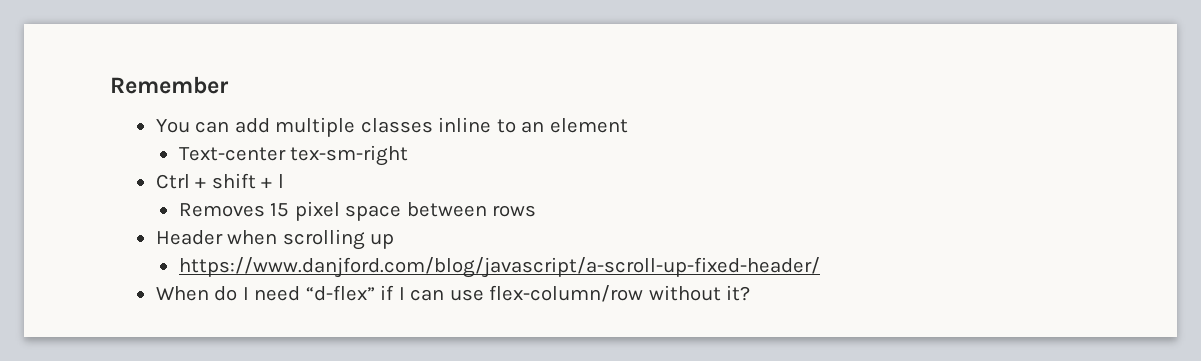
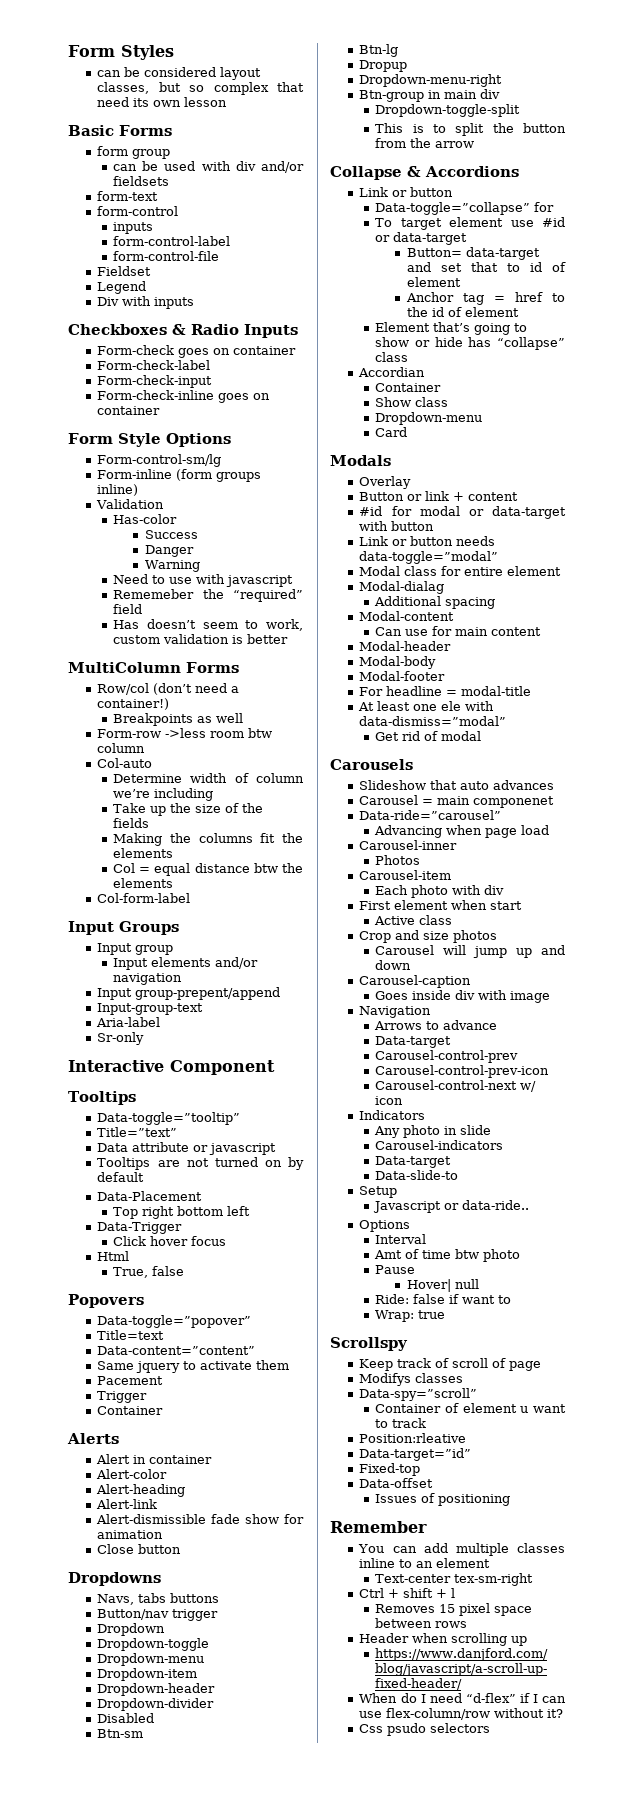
(110, 85) none -> [68,45,174,60] [97,67,262,80] [97,82,304,95] [97,97,228,107] [68,125,172,136] [97,146,171,159] [113,161,304,173] [113,176,170,186] [97,191,159,201] [97,206,179,216] [113,222,154,234] [113,236,231,246] [113,251,220,261] [97,266,152,276] [97,281,147,294] [97,296,195,309] [68,324,298,338] [97,345,297,358] [97,360,211,370] [97,375,213,388] [97,390,271,403] [97,406,161,415] [68,433,231,447] [97,454,222,467] [97,469,262,482] [97,484,139,496] [96,499,165,509] [113,514,178,524] [144,530,198,539] [144,545,194,557] [144,560,200,572] [113,574,294,587] [113,589,303,602] [113,604,143,614] [113,619,303,631] [113,634,289,644] [68,662,239,673] [97,683,240,695] [97,698,170,710] [113,713,244,726] [97,728,273,738] [97,743,146,753] [97,758,153,768] [113,773,304,783] [113,788,214,801] [113,803,264,816] [113,818,150,828] [113,833,303,846] [113,848,174,858] [113,863,303,876] [113,878,174,888] [97,893,191,903] [68,921,179,935] [97,943,174,955] [113,957,259,970] [113,973,183,985] [97,987,281,1000] [97,1003,204,1015] [96,1017,161,1027] [97,1032,145,1045] [68,1060,275,1075] [68,1091,136,1105] [97,1112,241,1125] [97,1127,178,1137] [97,1142,277,1155] [97,1157,304,1170] [97,1172,145,1182] [97,1191,203,1201] [113,1206,251,1219] [97,1222,183,1234] [113,1236,227,1246] [97,1251,130,1261] [113,1266,185,1278] [68,1294,144,1308] [97,1315,252,1328] [97,1330,165,1340] [97,1346,256,1355] [97,1360,290,1373] [97,1376,164,1385] [97,1391,148,1403] [97,1406,164,1415] [67,1433,119,1444] [96,1454,213,1464] [96,1469,168,1479] [96,1484,186,1497] [96,1499,158,1509] [96,1514,304,1524] [97,1530,164,1539] [97,1544,182,1554] [68,1572,161,1586] [97,1593,220,1605] [97,1609,219,1621] [97,1623,166,1636] [97,1638,210,1651] [97,1653,205,1666] [97,1668,198,1681] [97,1683,216,1696] [97,1698,215,1711] [97,1713,155,1723] [97,1729,144,1738] [359,44,399,57] [359,60,408,72] [359,74,503,87] [359,89,501,102] [375,104,521,117] [375,123,566,136] [375,138,475,148] [330,166,519,180] [359,187,454,197] [375,202,555,215] [375,217,565,230] [375,232,468,245] [406,247,540,260] [406,262,566,272] [406,277,461,287] [405,292,565,305] [406,307,519,317] [375,322,528,335] [375,337,565,350] [375,352,409,362] [358,367,426,377] [375,383,442,392] [375,397,449,407] [375,412,483,425] [375,427,408,437] [330,455,391,466] [359,476,412,489] [359,491,519,501] [359,506,566,519] [359,521,435,531] [359,536,496,546] [359,551,499,564] [359,566,562,576] [359,581,445,594] [374,596,496,609] [359,611,455,621] [375,626,542,636] [359,641,452,651] [359,656,437,669] [359,671,446,681] [359,686,532,696] [358,701,495,711] [359,716,507,726] [375,731,482,741] [330,759,413,770] [359,780,555,790] [359,795,555,808] [359,810,502,820] [374,825,550,838] [359,840,458,850] [375,855,421,865] [359,870,452,880] [375,885,505,898] [359,900,523,910] [374,915,453,925] [359,930,498,943] [375,945,565,958] [375,960,412,970] [359,975,472,988] [375,990,551,1003] [359,1006,432,1018] [374,1020,498,1030] [375,1036,452,1048] [375,1050,519,1063] [375,1065,550,1078] [375,1080,537,1092] [375,1096,404,1105] [359,1110,426,1120] [374,1125,492,1138] [375,1140,504,1150] [375,1156,452,1168] [375,1170,459,1180] [359,1186,398,1198] [373,1200,530,1213] [359,1220,411,1232] [375,1234,427,1244] [374,1249,521,1262] [375,1265,416,1274] [406,1279,479,1292] [375,1294,512,1304] [375,1310,446,1322] [330,1337,408,1351] [359,1358,542,1371] [359,1373,464,1386] [359,1388,478,1401] [375,1403,566,1413] [375,1418,427,1428] [359,1433,467,1443] [359,1448,472,1461] [359,1463,421,1476] [359,1478,434,1488] [375,1493,511,1506] Form Styles // can be considered layout classes, but so complex that need its own lesson // Basic Forms // form group // can be used with div and/or fieldsets // form-text // form-control // inputs // form-control-label // form-control-file // Fieldset // Legend // Div with inputs // Checkboxes & Radio Inputs // Form-check goes on container // Form-check-label // Form-check-input // Form-check-inline goes on container // Form Style Options // Form-control-sm/lg // Form-inline (form groups inline) // Validation // Has-color // Success // Danger // Warning // Need to use with javascript // Rememeber the “required” field // Has doesn’t seem to work, custom validation is better // MultiColumn Forms // Row/col (don’t need a container!) // Breakpoints as well // Form-row ->less room btw column // Col-auto // Determine width of column we’re including // Take up the size of the fields // Making the columns fit the elements // Col = equal distance btw the elements // Col-form-label // Input Groups // Input group // Input elements and/or navigation // Input group-prepent/append // Input-group-text // Aria-label // Sr-only // Interactive Component // Tooltips // Data-toggle=”tooltip” // Title=”text” // Data attribute or javascript // Tooltips are not turned on by default // Data-Placement // Top right bottom left // Data-Trigger // Click hover focus // Html // True, false // Popovers // Data-toggle=”popover” // Title=text // Data-content=”content” // Same jquery to activate them // Pacement // Trigger // Container // Alerts // Alert in container // Alert-color // Alert-heading // Alert-link // Alert-dismissible fade show for animation // Close button // Dropdowns // Navs, tabs buttons // Button/nav trigger // Dropdown // Dropdown-toggle // Dropdown-menu // Dropdown-item // Dropdown-header // Dropdown-divider // Disabled // Btn-sm // Btn-lg // Dropup // Dropdown-menu-right // Btn-group in main div // Dropdown-toggle-split // This is to split the button from the arrow // Collapse & Accordions // Link or button // Data-toggle=”collapse” for // To target element use #id or data-target // Button= data-target and set that to id of element // Anchor tag = href to the id of element // Element that’s going to show or hide has “collapse” class // Accordian // Container // Show class // Dropdown-menu // Card // Modals // Overlay // Button or link + content // #id for modal or data-target with button // Link or button needs data-toggle=”modal” // Modal class for entire element // Modal-dialag // Additional spacing // Modal-content // Can use for main content // Modal-header // Modal-body // Modal-footer // For headline = modal-title // At least one ele with data-dismiss=”modal” // Get rid of modal // Carousels // Slideshow that auto advances // Carousel = main componenet // Data-ride=”carousel” // Advancing when page load // Carousel-inner // Photos // Carousel-item // Each photo with div // First element when start // Active class // Crop and size photos // Carousel will jump up and down // Carousel-caption // Goes inside div with image // Navigation // Arrows to advance // Data-target // Carousel-control-prev // Carousel-control-prev-icon // Carousel-control-next w/ icon // Indicators // Any photo in slide // Carousel-indicators // Data-target // Data-slide-to // Setup // Javascript or data-ride.. // Options // Interval // Amt of time btw photo // Pause // Hover| null // Ride: false if want to // Wrap: true // Scrollspy // Keep track of scroll of page // Modifys classes // Data-spy=”scroll” // Container of element u want to track // Position:rleative // Data-target=”id” // Fixed-top // Data-offset // Issues of positioning //
(751, 293) none -> [359,1723,491,1736] // Css psudo selectors

